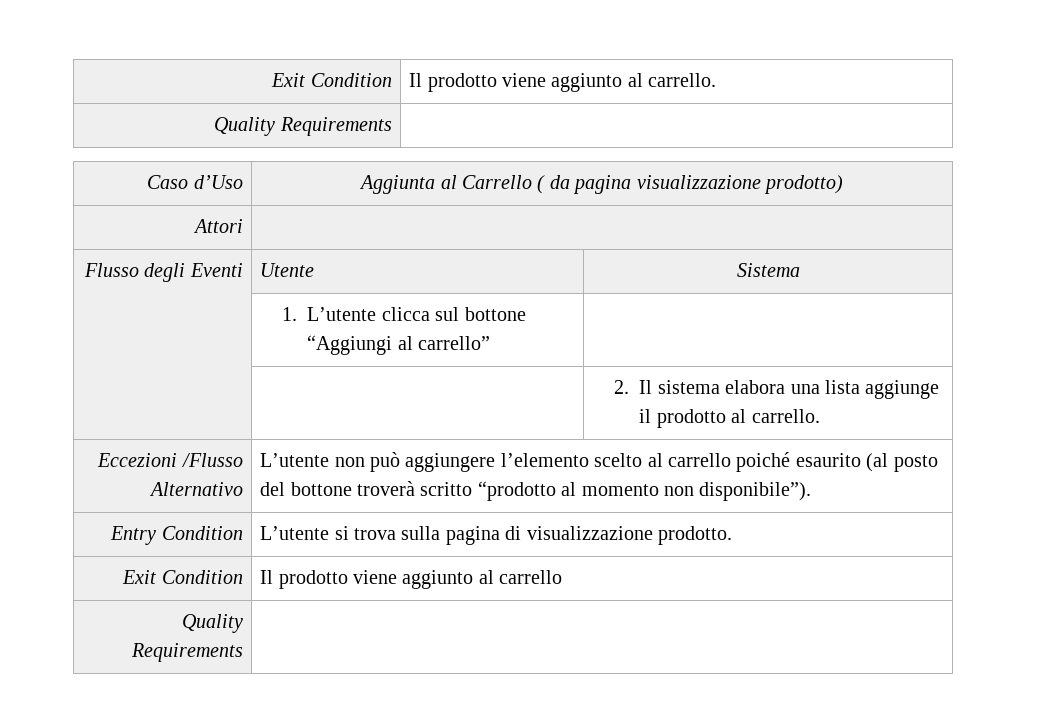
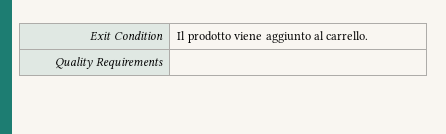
[147,175,243,189] [359,175,843,194] [192,219,243,233] [84,263,243,282] [260,263,315,277] [736,263,800,277] [282,307,526,321] [307,335,491,355] [614,380,940,399] [639,409,820,428] [97,453,243,467] [148,482,243,496] [260,452,938,472] [260,481,812,501] [110,526,243,545] [260,526,732,545] [122,570,243,584] [260,570,563,589] [181,614,243,633] [130,643,243,662] // Caso d’Uso | Aggiunta al Carrello ( da pagina visualizzazione prodotto) // Attori | // Flusso degli Eventi | Utente | Sistema // | 1. L’utente clicca sul bottone “Aggiungi al carrello” | // | | 2. Il sistema elabora una lista aggiunge il prodotto al carrello. // Eccezioni /Flusso Alternativo | L’utente non può aggiungere l’elemento scelto al carrello poiché esaurito (al posto del bottone troverà scritto “prodotto al momento non disponibile”). // Entry Condition | L’utente si trova sulla pagina di visualizzazione prodotto. // Exit Condition | Il prodotto viene aggiunto al carrello // Quality Requirements | -> (163, 63) none

